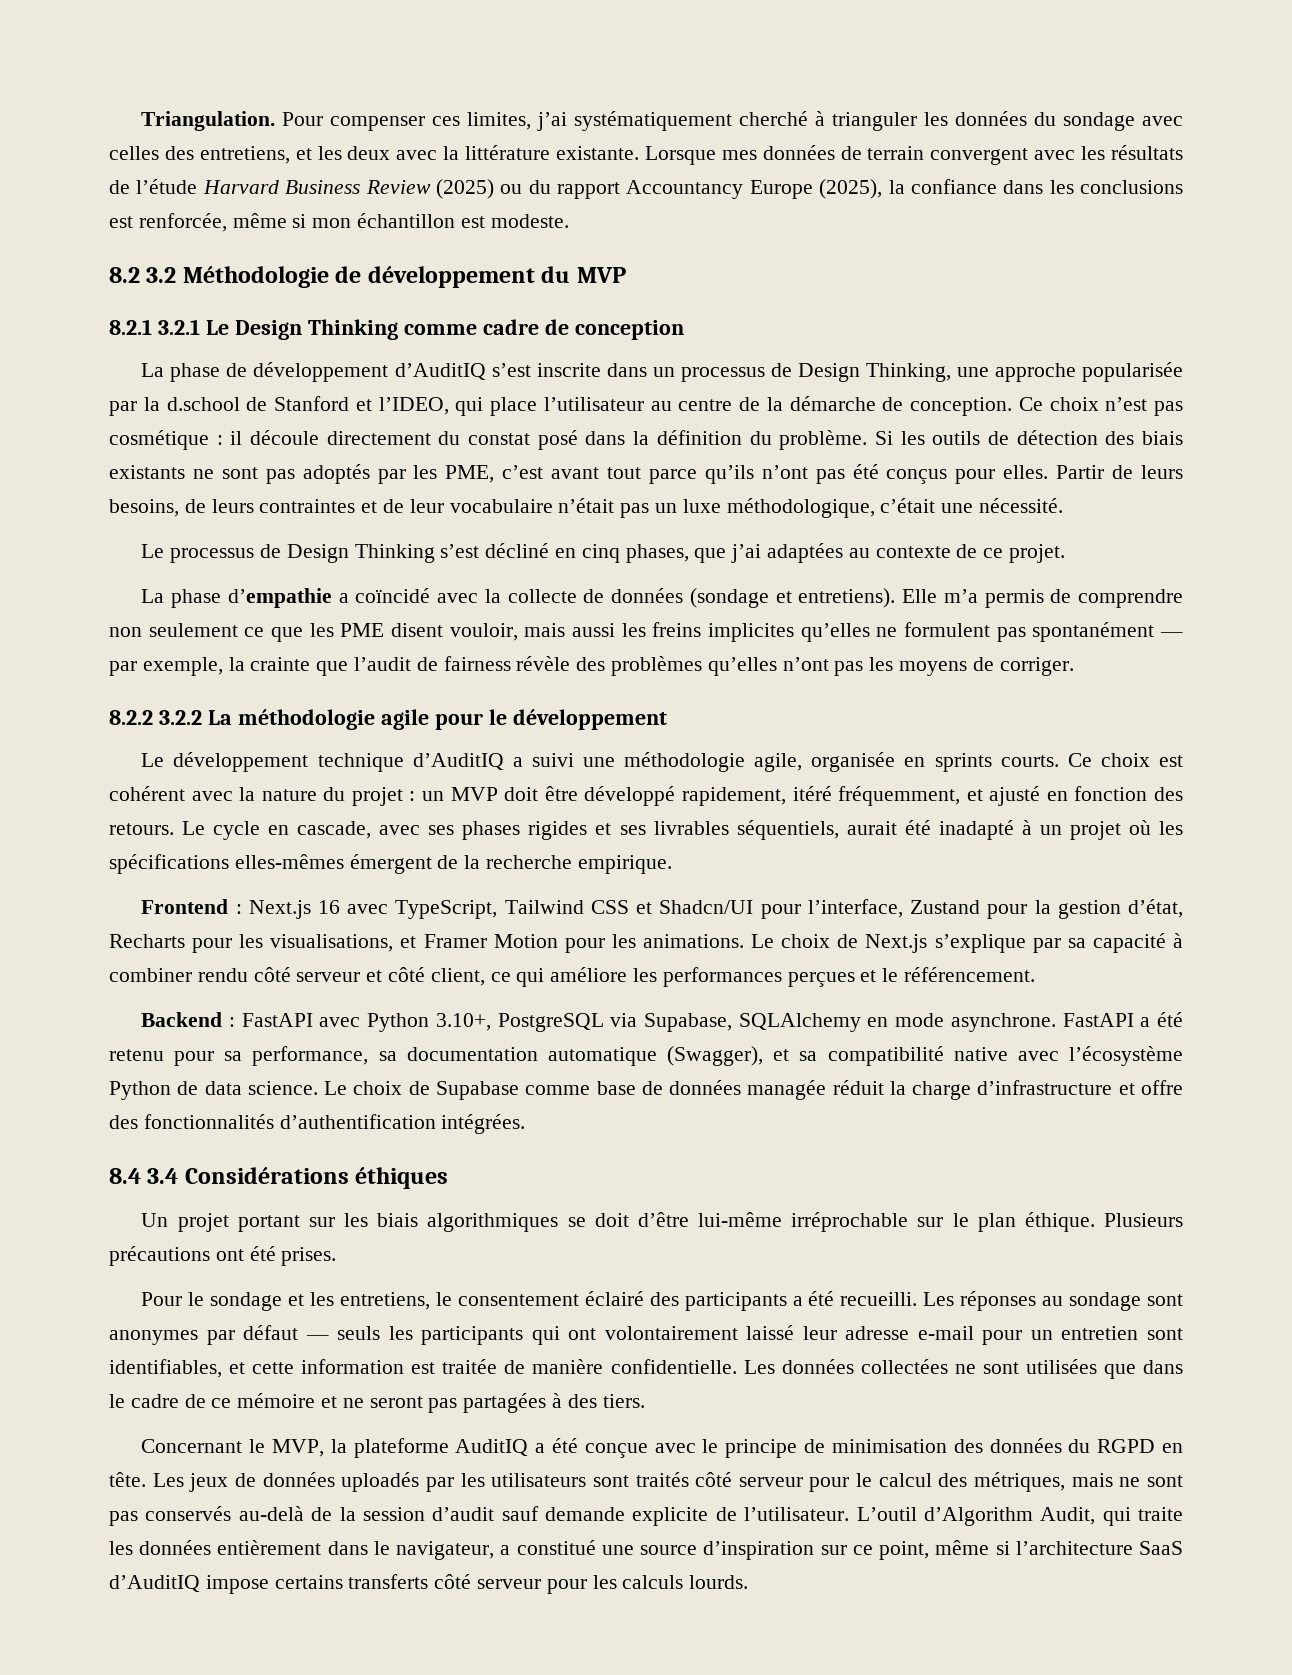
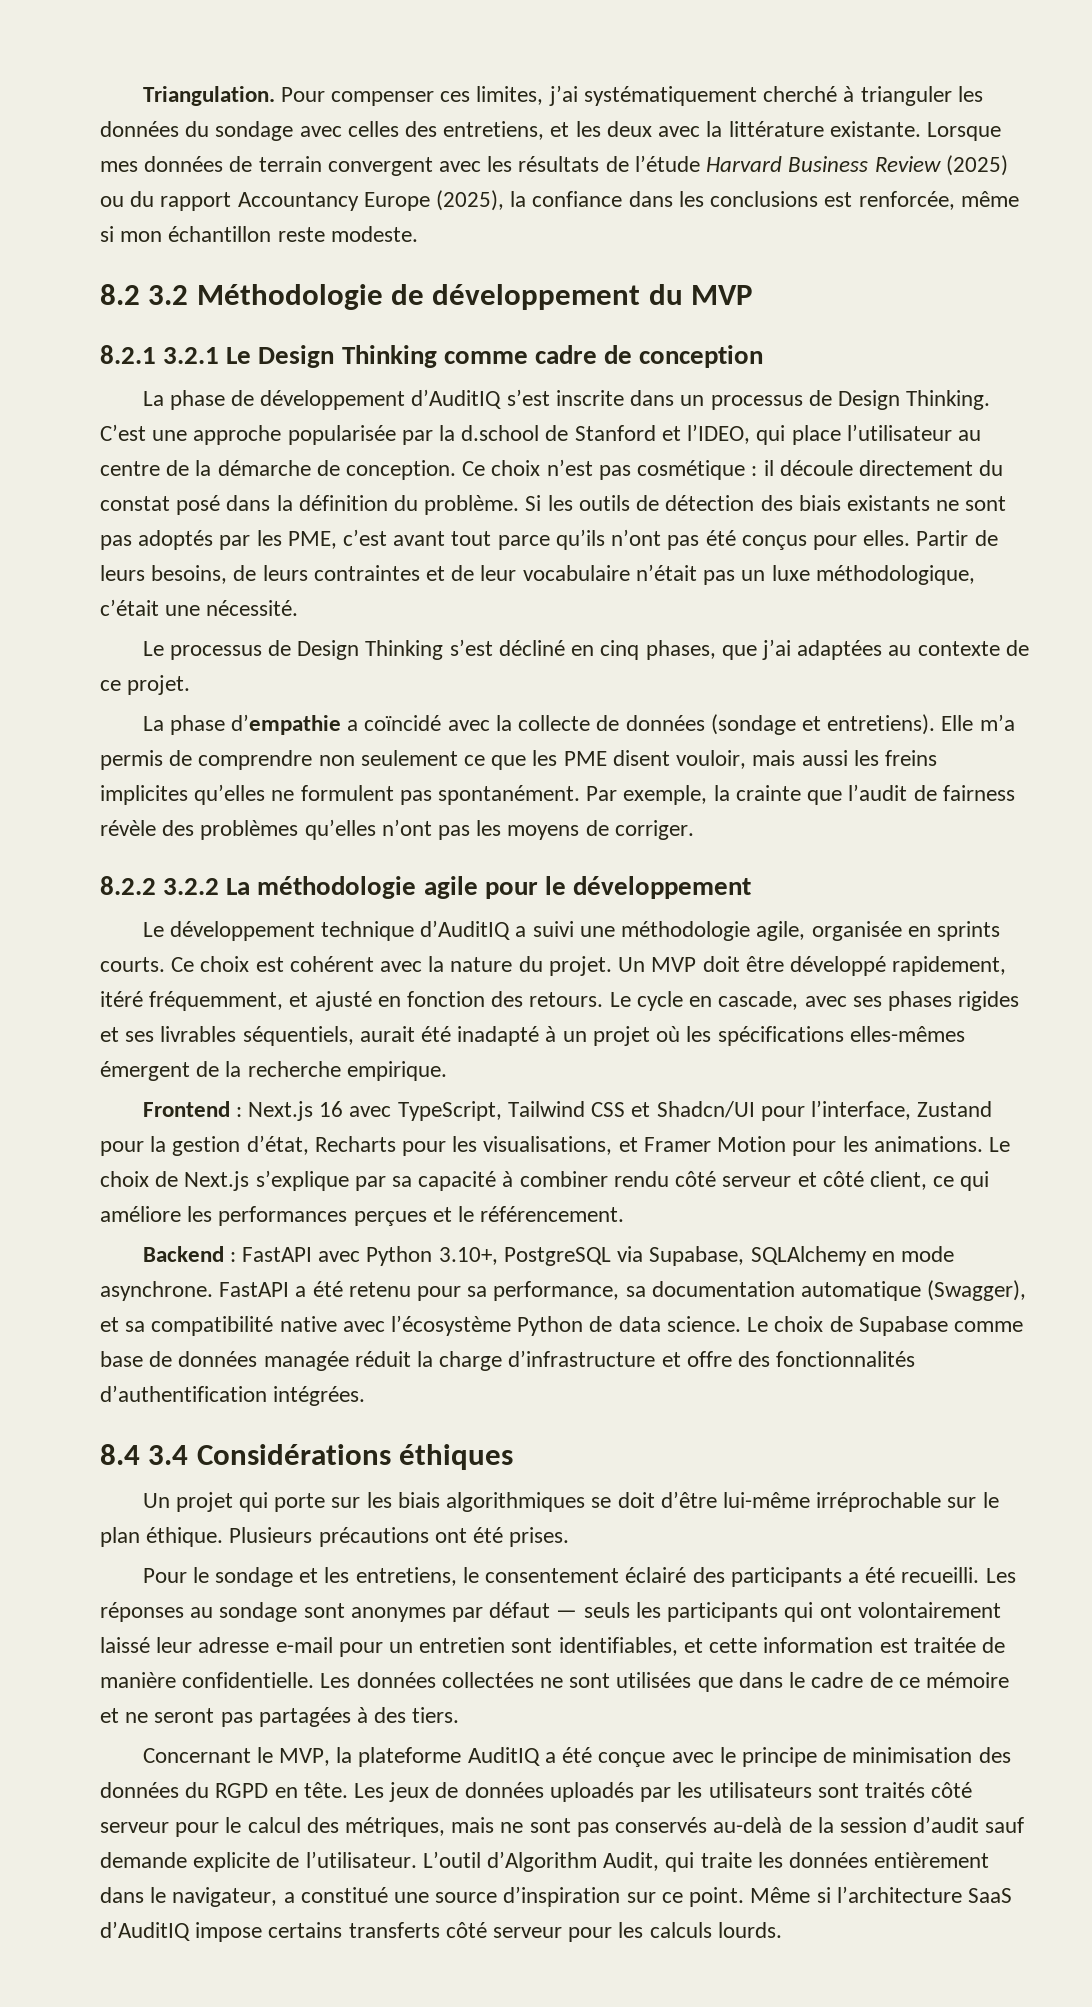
[460,216,485,228] est -> [277,227,325,242] reste
[865,363,951,382] Thinking, -> [906,390,991,410] [100,424,146,441] Thinking. C’est
[1032,622,1183,642] [109,661,137,676] spontanément — par -> [438,785,618,805] spontanément. Par
[351,787,445,806] projet : un -> [548,956,646,976] projet. Un
[237,1215,300,1232] portant -> [239,1492,326,1512] qui porte
[879,1540,990,1560] point, même -> [689,1887,811,1907] point. Même

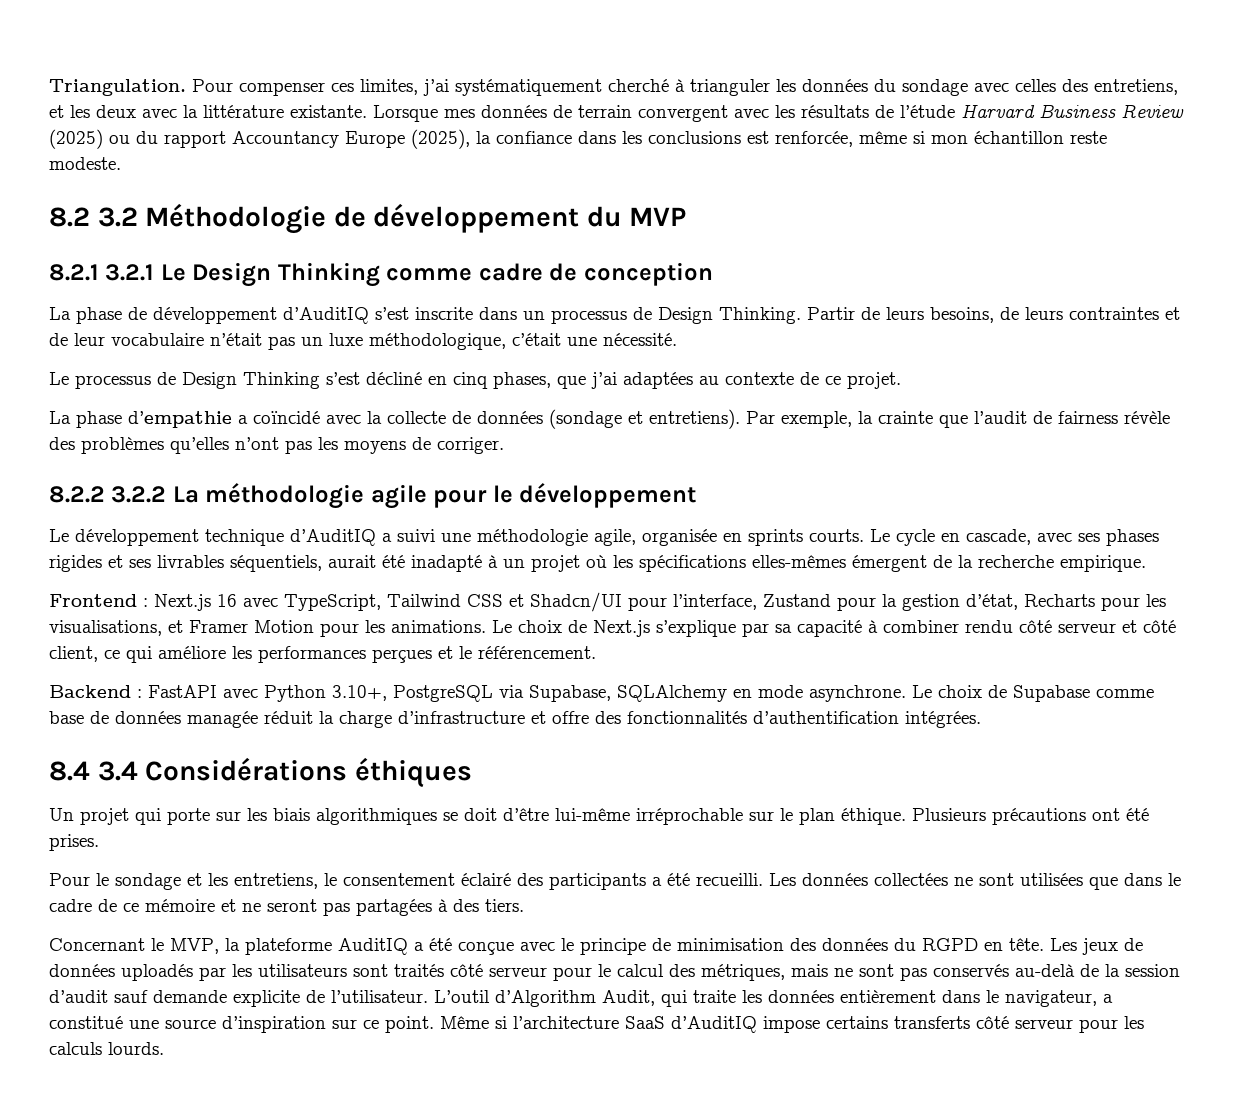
[100,424,981,445] [100,459,1004,480] [100,495,1007,515] [100,529,911,550] C’est une approche popularisée par la d.school de Stanford et l’IDEO, qui place l’utilisateur au centre de la démarche de conception. Ce choix n’est pas cosmétique : il découle directement du constat posé dans la définition du problème. Si les outils de détection des biais existants ne sont pas adoptés par les PME, c’est avant tout parce qu’ils n’ont pas été conçus pour elles. -> (801, 315) none
[941,714,1015,731] [100,750,937,770] [100,784,581,805] Elle m’a permis de comprendre non seulement ce que les PME disent vouloir, mais aussi les freins implicites qu’elles ne formulent pas spontanément. -> (740, 419) none
[171,956,1007,976] [100,991,604,1011] Ce choix est cohérent avec la nature du projet. Un MVP doit être développé rapidement, itéré fréquemment, et ajusté en fonction des retours. -> (864, 535) none
[219,1280,1027,1301] [100,1315,741,1336] FastAPI a été retenu pour sa performance, sa documentation automatique (Swagger), et sa compatibilité native avec l’écosystème Python de data science. -> (906, 693) none
[100,1602,1001,1622] [100,1637,1005,1657] [100,1672,351,1688] réponses au sondage sont anonymes par défaut — seuls les participants qui ont volontairement laissé leur adresse e-mail pour un entretien sont identifiables, et cette information est traitée de manière confidentielle. Les -> (796, 879) none

